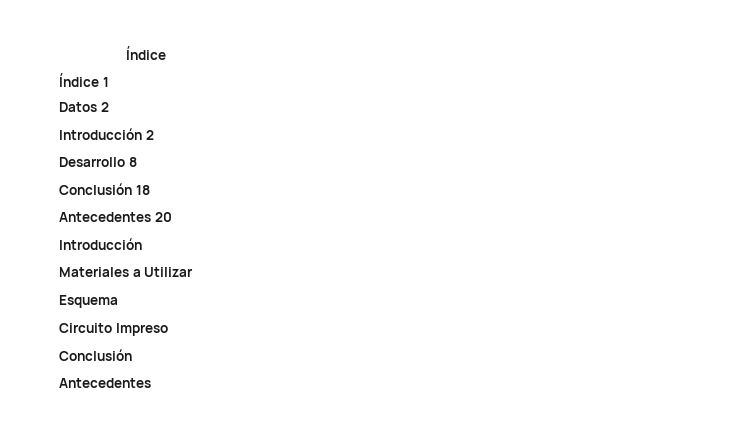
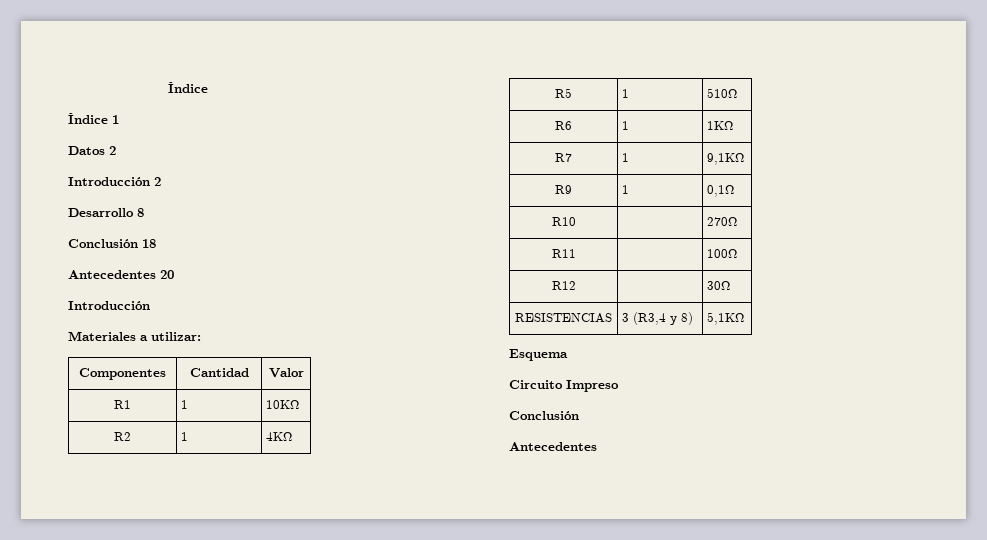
[144,267,194,277] Utilizar -> [151,332,201,341] [79,368,166,380] [189,368,249,377] [268,368,304,378] [114,400,131,409] [181,400,189,409] [266,400,300,409] [114,432,131,441] [181,432,189,441] [266,432,293,441] [555,88,572,98] [622,89,630,98] [707,88,738,98] [555,121,572,130] [622,121,630,130] [707,121,734,130] [555,153,572,162] [622,153,630,162] [707,153,745,165] [555,185,572,194] [622,185,630,194] [707,185,735,197] [551,217,576,226] [707,217,738,226] [551,249,576,258] [707,249,738,258] [551,281,576,290] [707,281,731,290] [515,313,612,323] [622,312,694,325] [707,312,745,325] utilizar: // Componentes | Cantidad | Valor // R1 | 1 | 10KΩ // R2 | 1 | 4KΩ // R5 | 1 | 510Ω // R6 | 1 | 1KΩ // R7 | 1 | 9,1KΩ // R9 | 1 | 0,1Ω // R10 | | 270Ω // R11 | | 100Ω // R12 | | 30Ω // RESISTENCIAS | 3 (R3,4 y 8) | 5,1KΩ

